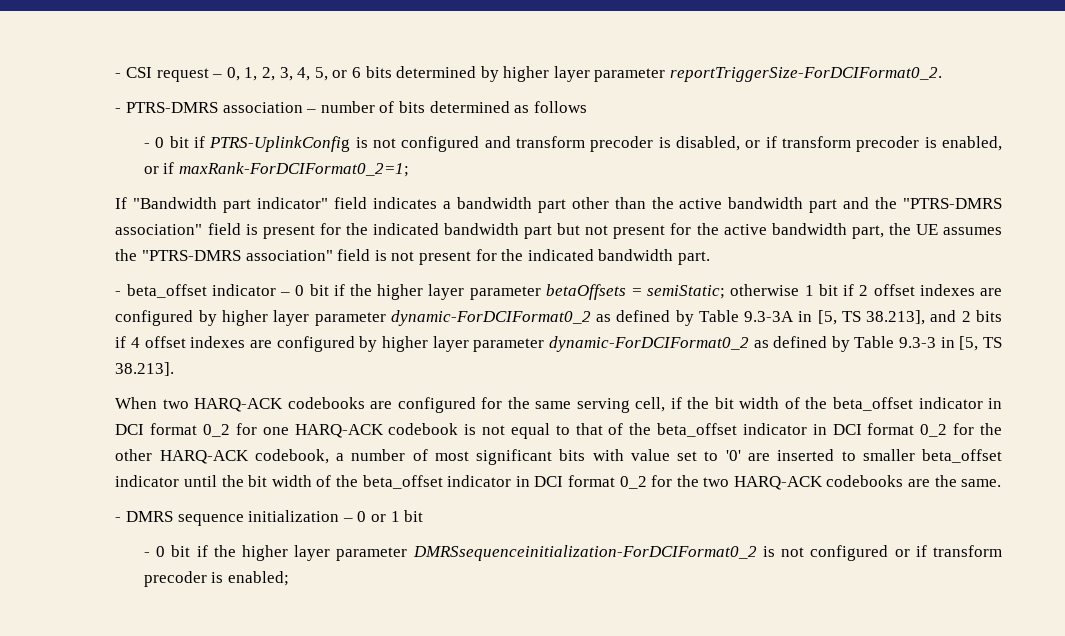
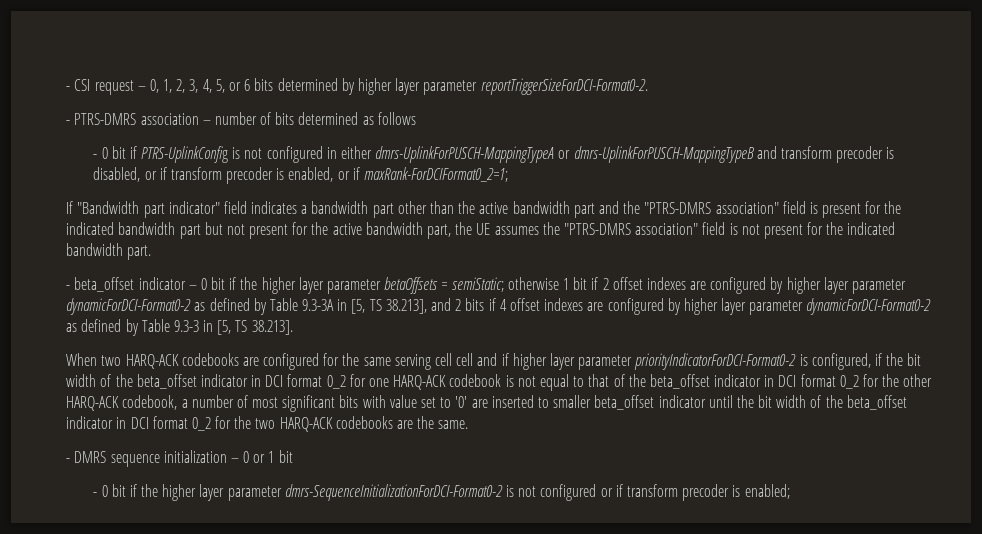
[670,67,943,82] reportTriggerSize-ForDCIFormat0_2. -> [480,78,648,95] reportTriggerSizeForDCI-Format0-2.
(480, 144) none -> [326,146,754,163] in either dmrs-UplinkForPUSCH-MappingTypeA or dmrs-UplinkForPUSCH-MappingTypeB
[390,310,591,326] dynamic-ForDCIFormat0_2 -> [66,298,192,315] dynamicForDCI-Format0-2
[548,336,749,352] dynamic-ForDCIFormat0_2 -> [806,298,932,315] dynamicForDCI-Format0-2
[635,397,666,412] cell, -> [435,353,871,370] cell cell and if higher layer parameter priorityIndicatorForDCI-Format0-2 is configured,
[412,545,757,561] DMRSsequenceinitialization-ForDCIFormat0_2 -> [284,484,503,501] dmrs-SequenceInitializationForDCI-Format0-2

